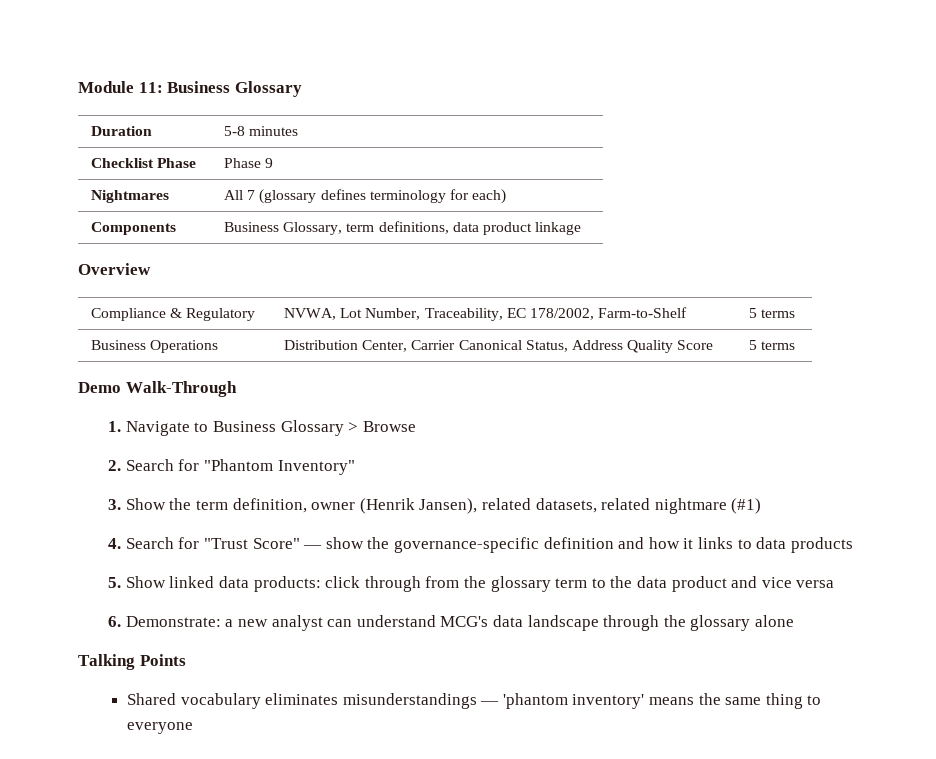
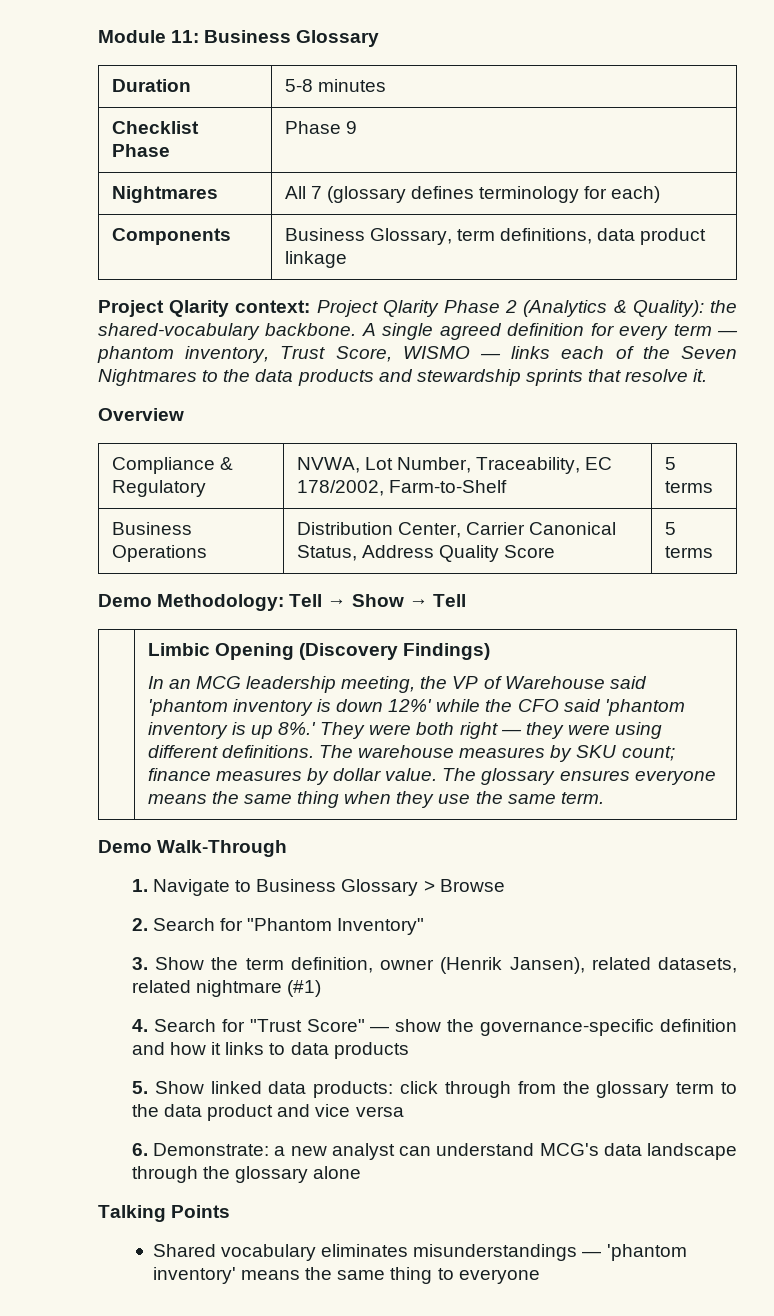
(582, 228) none -> [98,300,738,317] [98,323,739,340] [97,346,738,363] [98,369,708,386] // Project Qlarity context: Project Qlarity Phase 2 (Analytics & Quality): the shared-vocabulary backbone. A single agreed definition for every term — phantom inventory, Trust Score, WISMO — links each of the Seven Nightmares to the data products and stewardship sprints that resolve it.
(796, 345) none -> [98,594,466,611] [147,643,491,660] [147,676,647,693] [147,699,685,716] [147,722,663,739] [147,745,675,762] [147,768,716,785] [147,791,604,808] // Demo Methodology: Tell → Show → Tell // | Limbic Opening (Discovery Findings) // In an MCG leadership meeting, the VP of Warehouse said 'phantom inventory is down 12%' while the CFO said 'phantom inventory is up 8%.' They were both right — they were using different definitions. The warehouse measures by SKU count; finance measures by dollar value. The glossary ensures everyone means the same thing when they use the same term.

